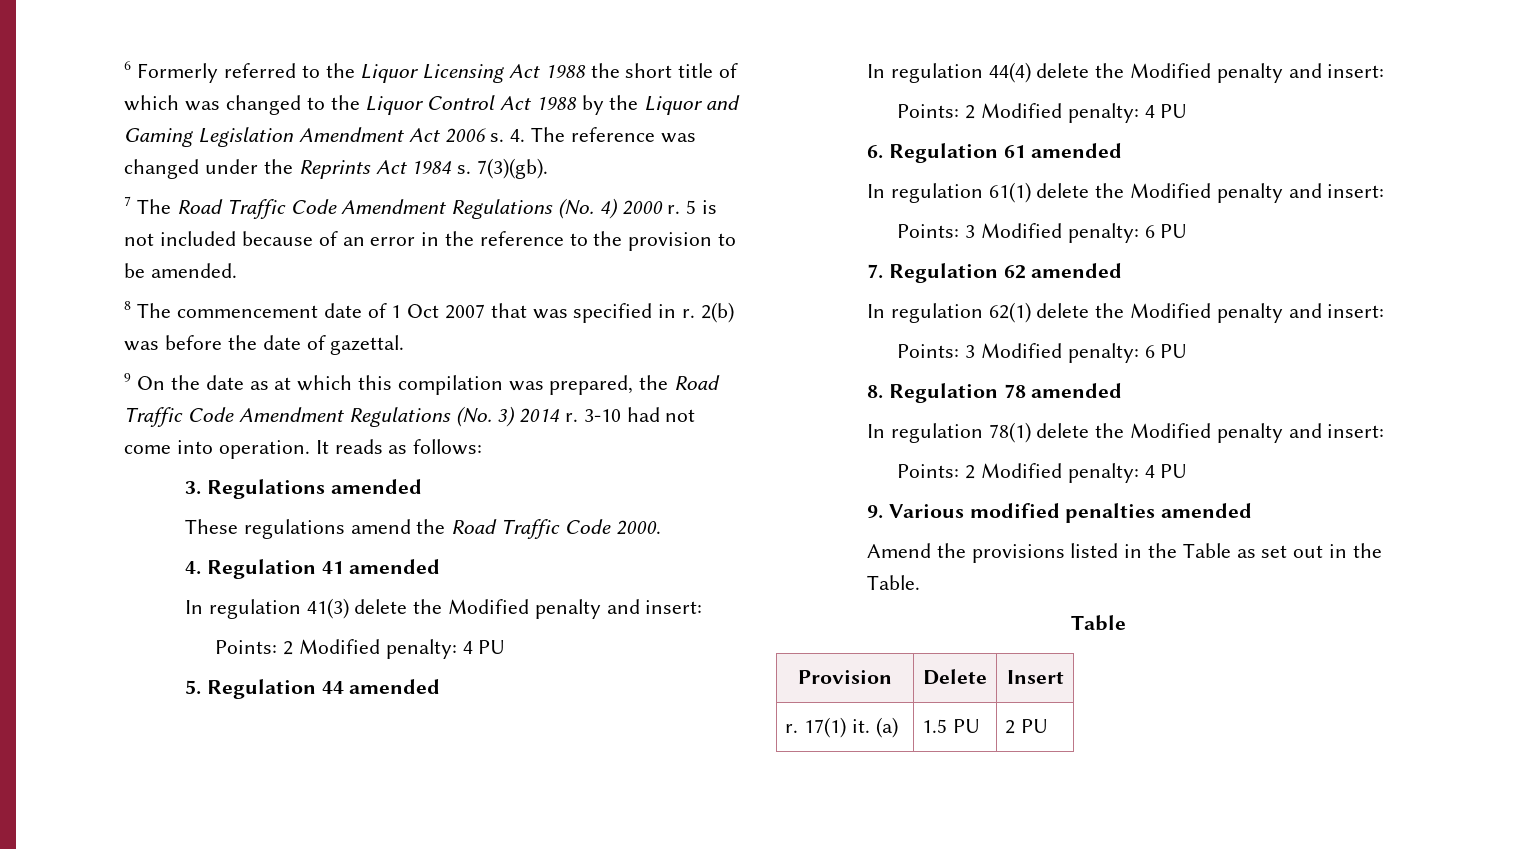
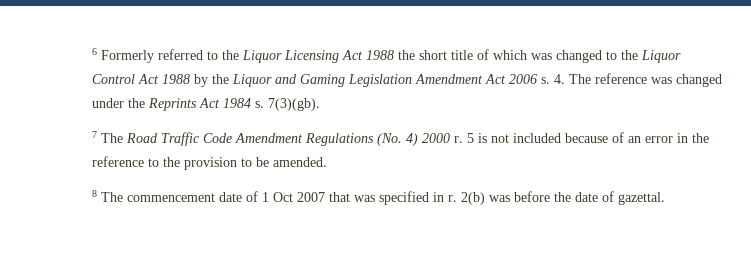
[124,373,720,395] [124,406,696,427] [124,439,483,459] [184,479,422,499] [184,519,661,539] [184,559,441,579] [184,598,703,619] [215,639,506,659] [184,679,441,699] [866,62,1385,83] [897,103,1188,123] [866,143,1123,163] [866,182,1385,203] [897,223,1188,243] [866,263,1123,283] [866,302,1385,323] [897,343,1188,363] [866,383,1123,403] [866,422,1385,443] [897,463,1188,483] [866,503,1253,523] [866,543,1382,563] [866,575,920,590] [1071,615,1126,631] [798,670,892,684] [923,669,987,685] [1006,670,1064,684] [785,717,898,738] [922,719,981,733] [1005,719,1049,734] // 9 On the date as at which this compilation was prepared, the Road Traffic Code Amendment Regulations (No. 3) 2014 r. 3-10 had not come into operation. It reads as follows: // 3. Regulations amended // These regulations amend the Road Traffic Code 2000. // 4. Regulation 41 amended // In regulation 41(3) delete the Modified penalty and insert: // Points: 2 Modified penalty: 4 PU // 5. Regulation 44 amended // In regulation 44(4) delete the Modified penalty and insert: // Points: 2 Modified penalty: 4 PU // 6. Regulation 61 amended // In regulation 61(1) delete the Modified penalty and insert: // Points: 3 Modified penalty: 6 PU // 7. Regulation 62 amended // In regulation 62(1) delete the Modified penalty and insert: // Points: 3 Modified penalty: 6 PU // 8. Regulation 78 amended // In regulation 78(1) delete the Modified penalty and insert: // Points: 2 Modified penalty: 4 PU // 9. Various modified penalties amended // Amend the provisions listed in the Table as set out in the Table. // Table // Provision | Delete | Insert // r. 17(1) it. (a) | 1.5 PU | 2 PU -> (665, 198) none

